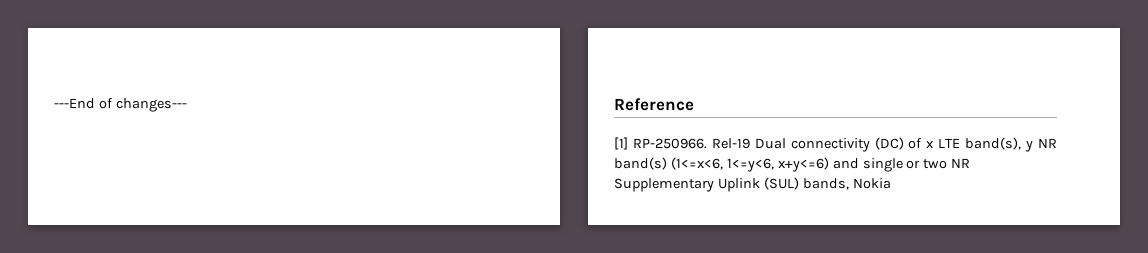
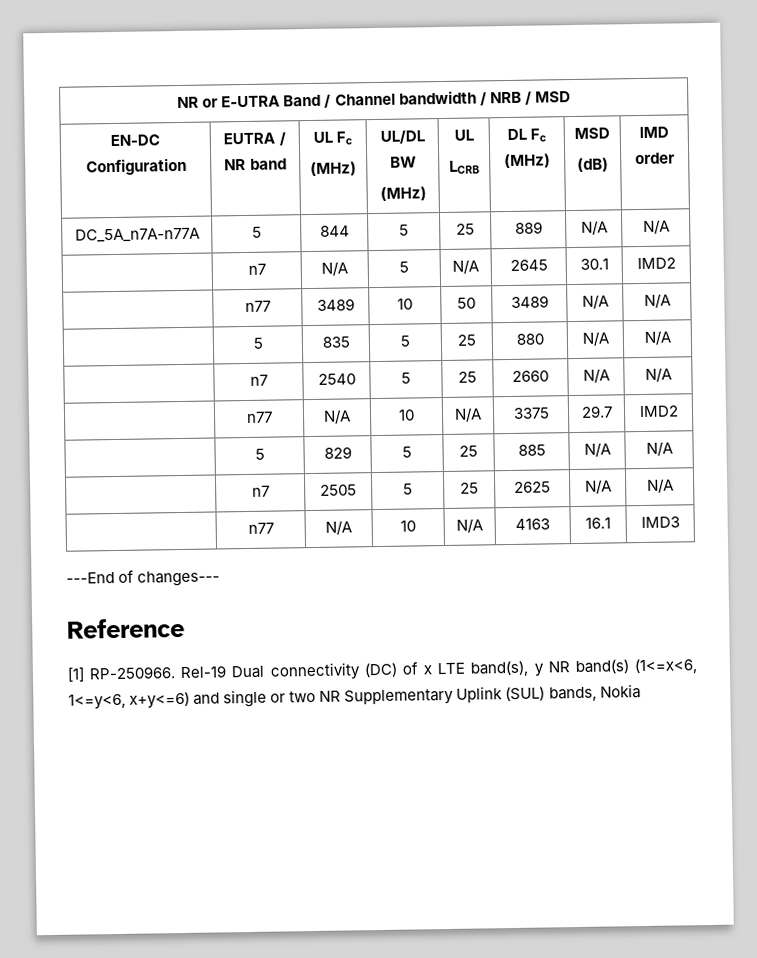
(54, 103) none -> [177,90,571,109] [110,134,160,147] [85,157,187,176] [223,131,286,146] [224,158,287,171] [312,131,353,145] [310,161,357,176] [379,129,425,144] [389,156,417,168] [379,186,427,201] [453,129,474,141] [449,160,480,174] [506,128,547,142] [504,153,551,169] [574,127,610,139] [577,157,609,172] [639,126,669,138] [635,152,675,165] [74,227,200,243] [251,226,262,238] [319,225,350,237] [399,224,409,236] [456,223,475,235] [514,221,543,234] [580,220,608,235] [642,219,670,234] [247,263,266,275] [321,261,348,276] [399,261,409,273] [452,259,479,274] [509,259,548,271] [579,258,609,270] [636,257,676,270] [244,300,271,313] [316,298,355,311] [397,298,413,310] [457,297,476,309] [510,295,549,308] [581,294,609,309] [643,293,671,308] [252,337,264,349] [321,336,350,348] [400,335,410,347] [457,334,476,346] [515,333,544,345] [581,331,609,346] [643,330,671,345] [249,374,268,386] [317,373,356,385] [401,372,411,384] [458,371,477,383] [512,370,549,382] [582,368,610,383] [644,367,672,382] [245,411,273,424] [323,409,351,424] [398,409,415,421] [454,407,482,422] [512,407,550,419] [580,405,613,418] [638,405,679,418] [254,448,265,460] [323,446,352,459] [402,446,412,458] [459,445,478,457] [517,444,546,456] [583,442,611,457] [645,441,673,456] [251,485,270,497] [320,484,357,496] [403,483,413,495] [460,482,479,494] [514,481,551,493] [584,479,612,494] [646,478,674,493] [247,522,274,534] [325,520,352,535] [400,520,416,532] [456,518,483,533] [515,518,550,530] [585,517,611,529] [640,516,680,529] NR or E-UTRA Band / Channel bandwidth / NRB / MSD // EN-DC Configuration | EUTRA / NR band | UL Fc // (MHz) | UL/DL BW // (MHz) | UL // LCRB | DL Fc (MHz) | MSD // (dB) | IMD order // DC_5A_n7A-n77A | 5 | 844 | 5 | 25 | 889 | N/A | N/A // | n7 | N/A | 5 | N/A | 2645 | 30.1 | IMD2 // | n77 | 3489 | 10 | 50 | 3489 | N/A | N/A // | 5 | 835 | 5 | 25 | 880 | N/A | N/A // | n7 | 2540 | 5 | 25 | 2660 | N/A | N/A // | n77 | N/A | 10 | N/A | 3375 | 29.7 | IMD2 // | 5 | 829 | 5 | 25 | 885 | N/A | N/A // | n7 | 2505 | 5 | 25 | 2625 | N/A | N/A // | n77 | N/A | 10 | N/A | 4163 | 16.1 | IMD3 //

